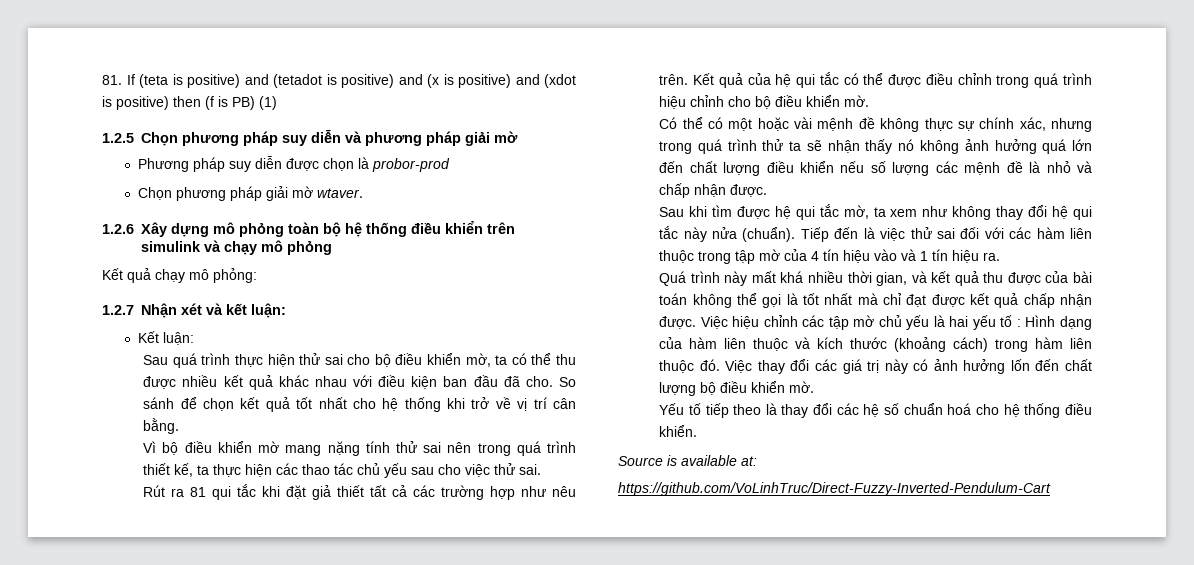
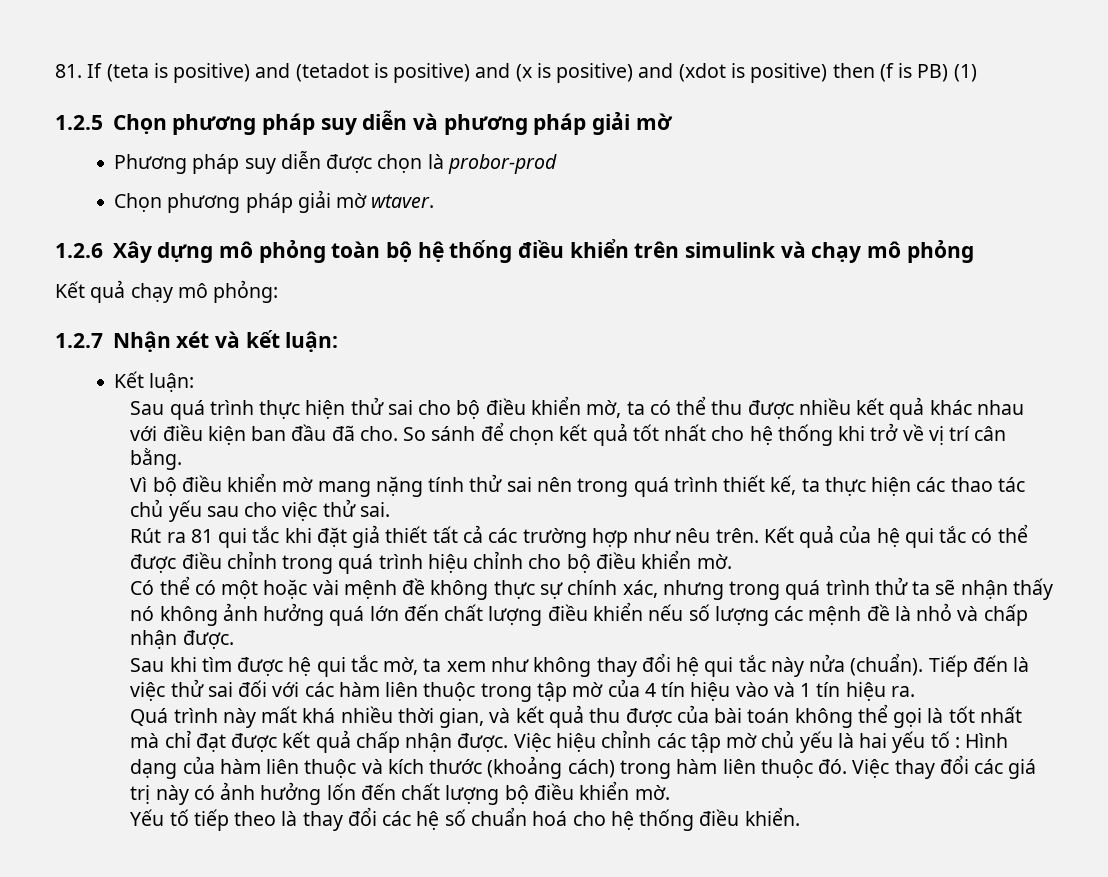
[618,455,757,466] [618,482,1051,496] // Source is available at: // https://github.com/VoLinhTruc/Direct-Fuzzy-Inverted-Pendulum-Cart -> (800, 816) none

